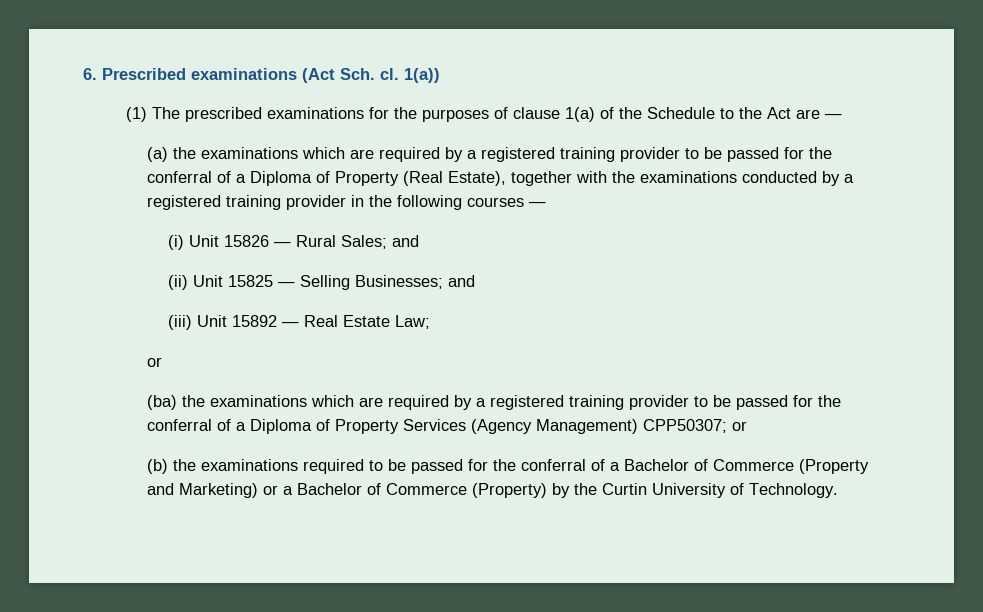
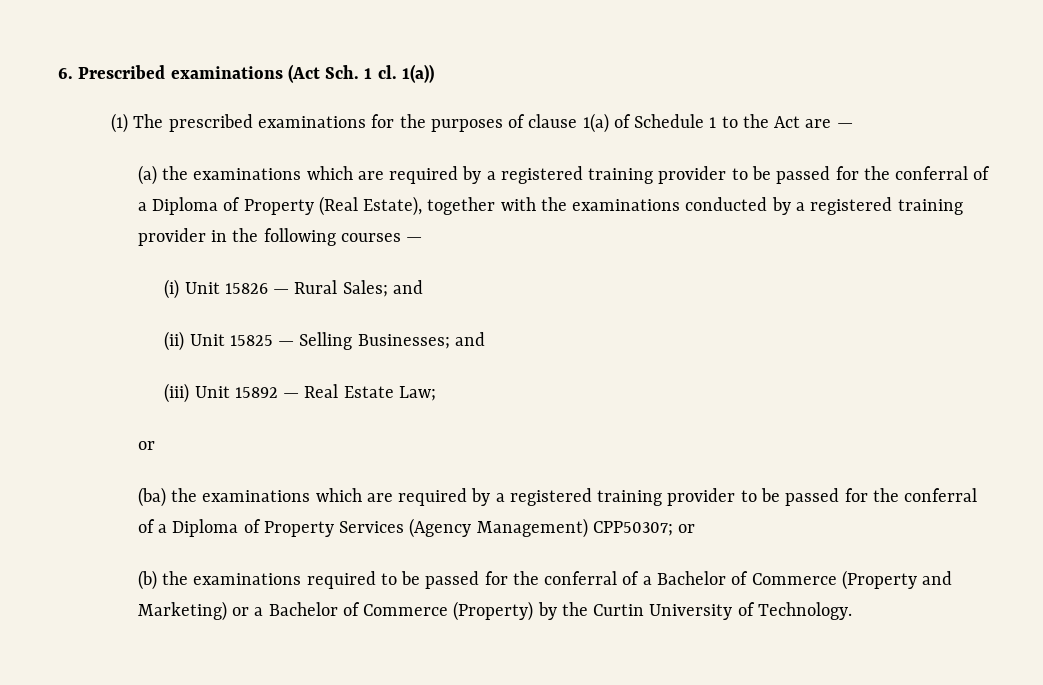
(375, 74) none -> [364,68,373,79] 1
[618,107,715,119] the Schedule -> [634,114,717,128] Schedule 1

